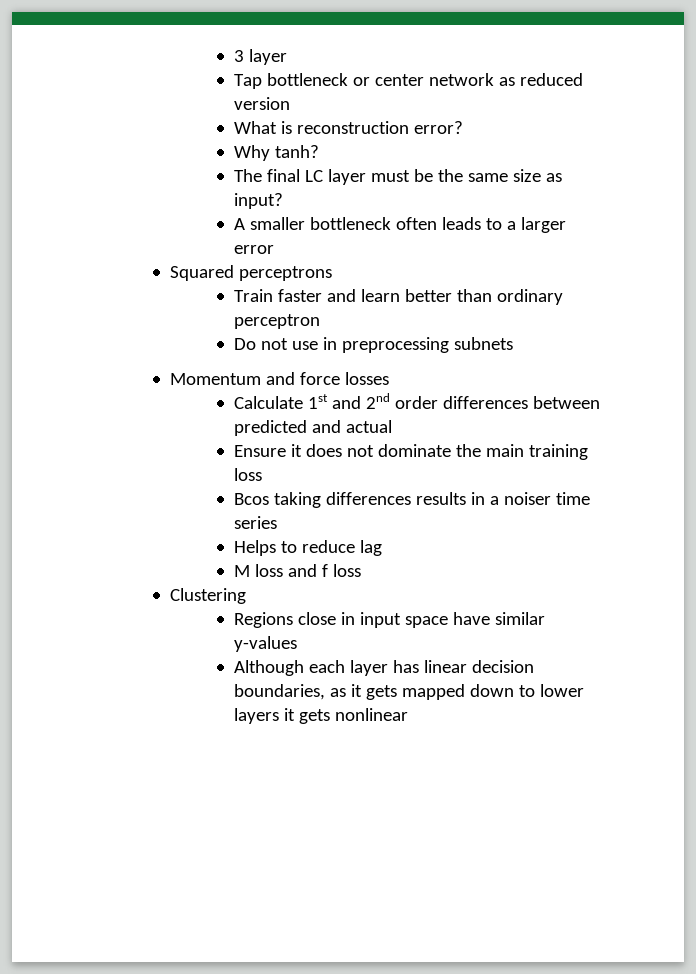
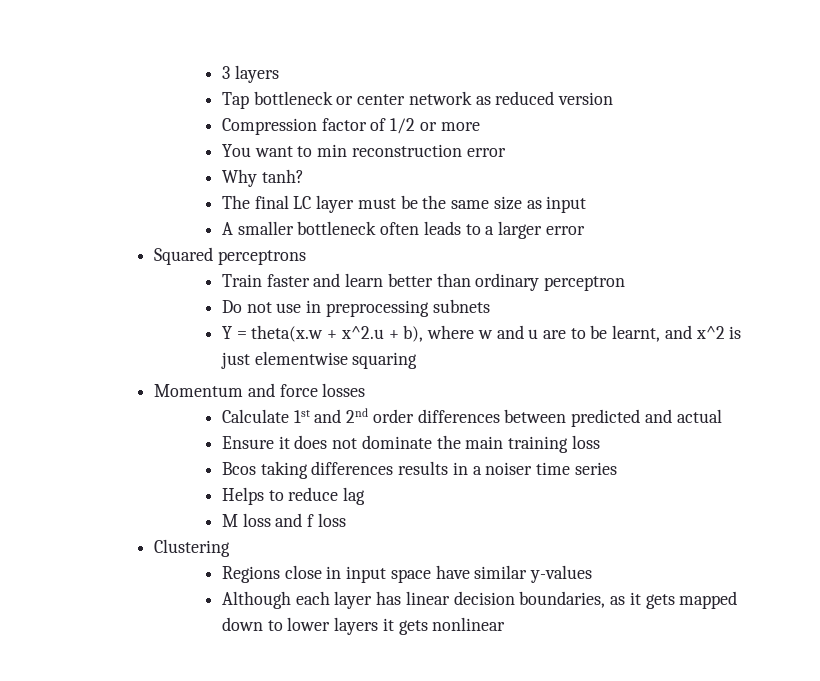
[249,49,288,65] layer -> [234,65,279,83] layers
[234,121,464,134] What is reconstruction error? -> [221,118,480,135] [221,144,506,157] Compression factor of 1/2 or more // You want to min reconstruction error
[234,193,284,209] input? -> [546,196,587,213] input
(514, 343) none -> [221,325,742,342] [220,351,418,369] // Y = theta(x.w + x^2.u + b), where w and u are to be learnt, and x^2 is just elementwise squaring

